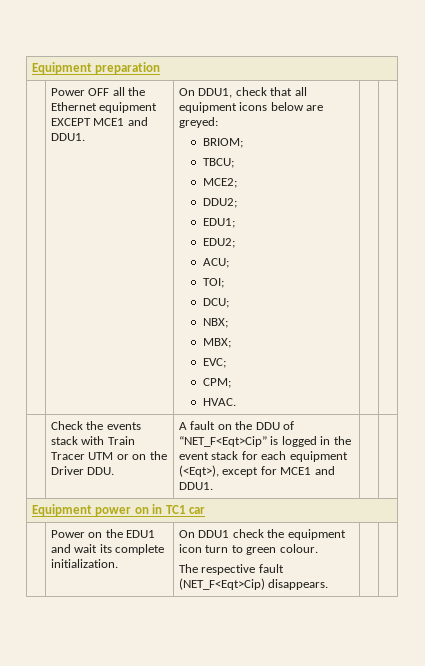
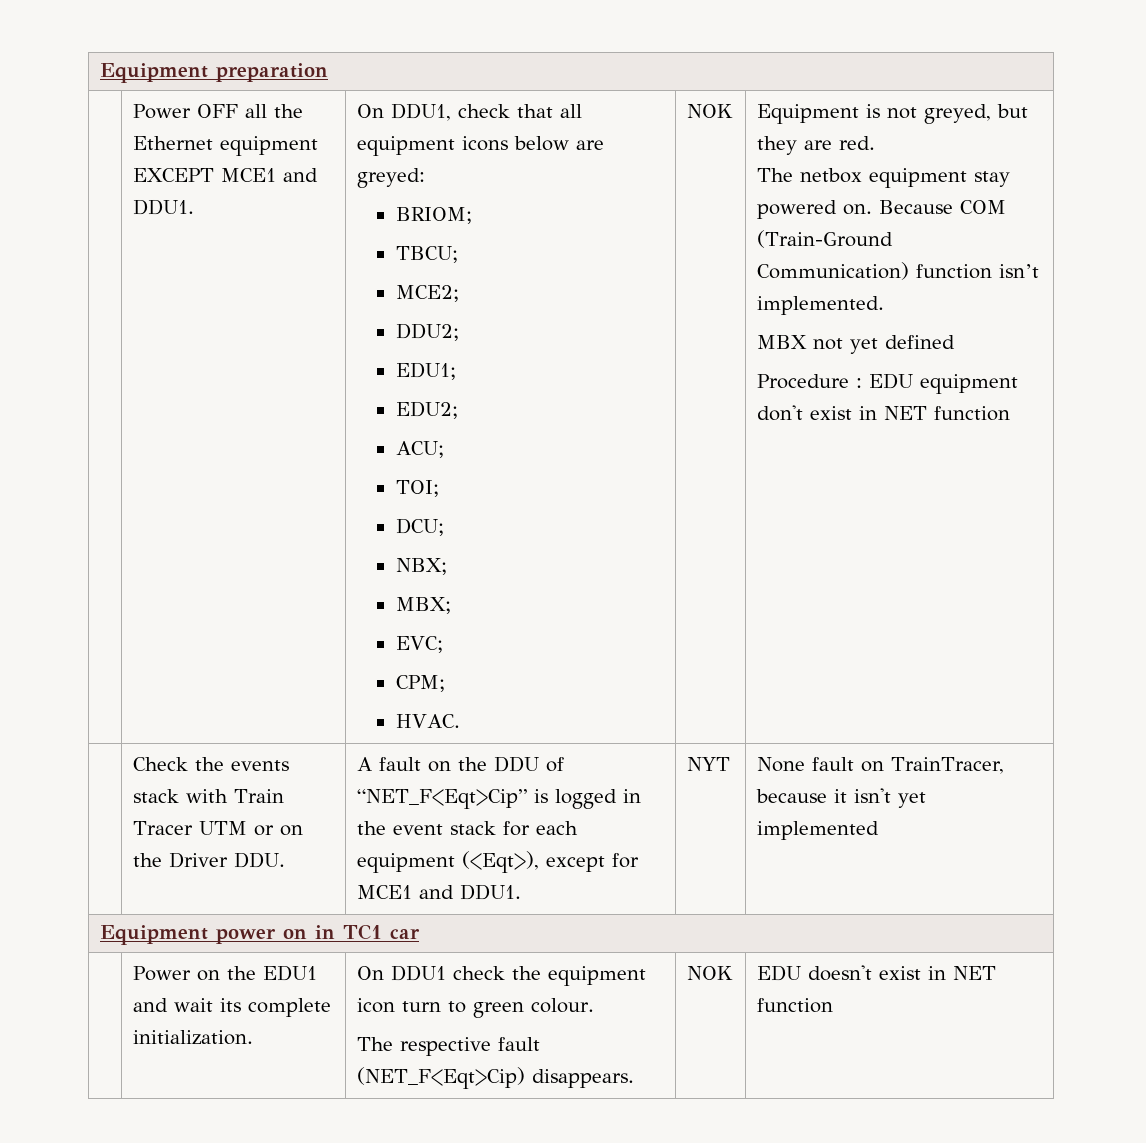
(236, 402) | -> [686,104,733,118] [756,104,1028,124] [756,136,875,155] [756,168,1010,188] [756,200,1006,219] [756,230,893,248] [756,262,1039,280] [756,296,884,315] [756,335,955,354] [756,373,1018,394] [756,405,1010,421] NOK | Equipment is not greyed, but they are red. // The netbox equipment stay powered on. Because COM (Train-Ground Communication) function isn’t implemented. // MBX not yet defined // Procedure : EDU equipment don't exist in NET function
(214, 486) | -> [686,757,730,771] [756,757,1005,774] [755,788,926,808] [756,821,879,840] NYT | None fault on TrainTracer, because it isn't yet implemented
(329, 584) | -> [686,966,733,980] [756,965,996,981] [756,998,833,1013] NOK | EDU doesn't exist in NET function

